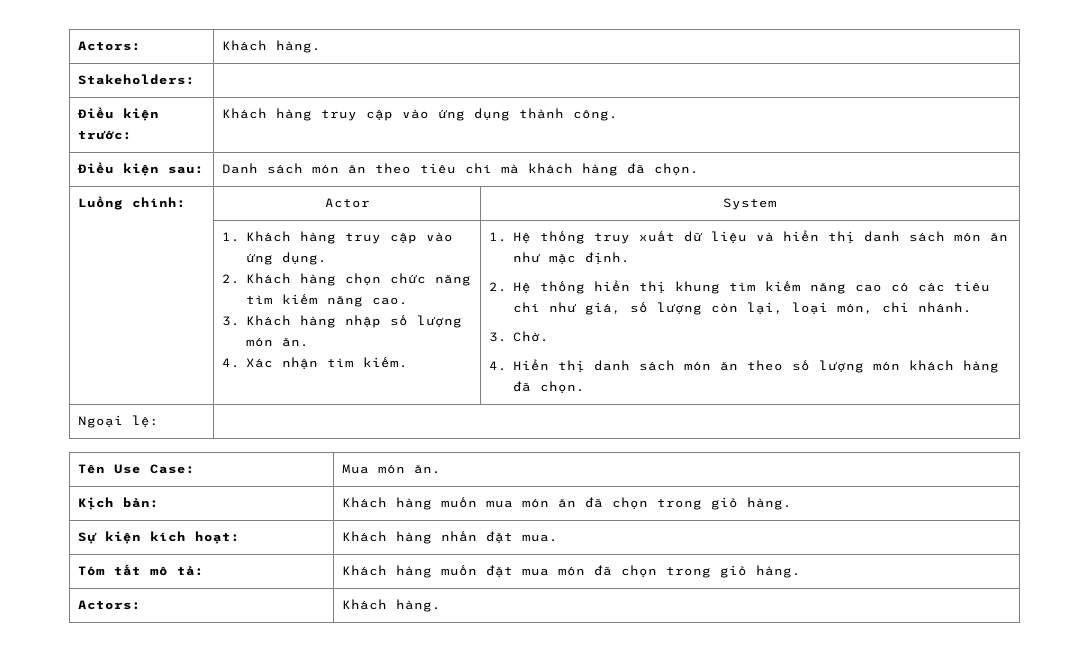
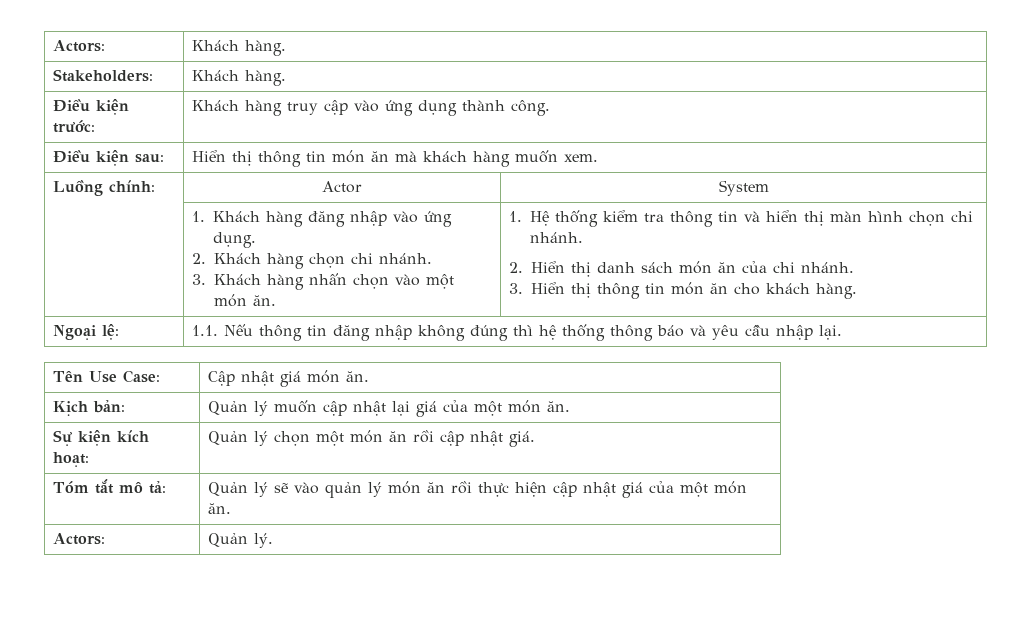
(195, 79) none -> [192,70,287,86] Khách hàng.
[221,163,492,174] Danh sách món ăn theo tiêu chí -> [192,150,390,167] Hiển thị thông tin món ăn
[626,163,699,176] đã chọn. -> [515,150,599,163] muốn xem.
[344,233,417,244] truy cập -> [308,211,388,227] đăng nhập
[389,273,471,286] [245,294,408,307] [221,315,462,328] [245,338,309,347] [221,357,408,370] [488,230,1008,244] [512,252,630,265] [488,280,990,294] [512,302,972,315] [488,331,549,342] [488,361,507,371] chức năng tìm kiếm năng cao. // 3. Khách hàng nhập số lượng món ăn. // 4. Xác nhận tìm kiếm. | 1. Hệ thống truy xuất dữ liệu và hiển thị danh sách món ăn như mặc định. // 2. Hệ thống hiển thị khung tìm kiếm năng cao có các tiêu chí như giá, số lượng còn lại, loại món, chi nhánh. // 3. Chờ. // 4. -> [351,253,433,264] [192,273,455,290] [214,294,277,307] [509,210,974,227] [530,232,584,243] [509,262,524,273] chi nhánh. // 3. Khách hàng nhấn chọn vào một món ăn. | 1. Hệ thống kiểm tra thông tin và hiển thị màn hình chọn chi nhánh. // 2.
[746,360,999,373] [512,381,585,394] [77,415,159,428] theo số lượng món khách hàng đã chọn. // Ngoại lệ: | -> [742,261,855,273] [509,282,858,299] [53,324,120,340] [192,324,843,341] của chi nhánh. // 3. Hiển thị thông tin món ăn cho khách hàng. // Ngoại lệ: | 1.1. Nếu thông tin đăng nhập không đúng thì hệ thống thông báo và yêu cầu nhập lại.
[341,464,369,474] Mua -> [208,371,302,387] Cập nhật giá
[341,497,792,510] [77,531,240,544] [341,531,558,544] [77,564,204,576] [341,565,801,578] [77,600,141,610] [341,599,441,612] Khách hàng muốn mua món ăn đã chọn trong giỏ hàng. // Sự kiện kích hoạt: | Khách hàng nhấn đặt mua. // Tóm tắt mô tả: | Khách hàng muốn đặt mua món đã chọn trong giỏ hàng. // Actors: | Khách hàng. -> [208,400,571,417] [53,430,150,446] [53,452,90,467] [208,430,536,447] [53,479,167,494] [208,481,748,498] [208,503,232,514] [53,533,106,545] [208,533,274,548] Quản lý muốn cập nhật lại giá của một món ăn. // Sự kiện kích hoạt: | Quản lý chọn một món ăn rồi cập nhật giá. // Tóm tắt mô tả: | Quản lý sẽ vào quản lý món ăn rồi thực hiện cập nhật giá của một món ăn. // Actors: | Quản lý.

